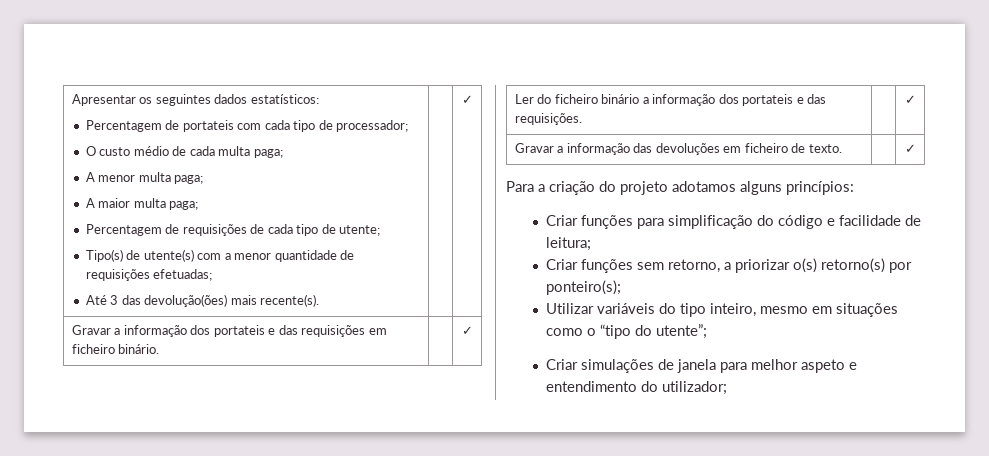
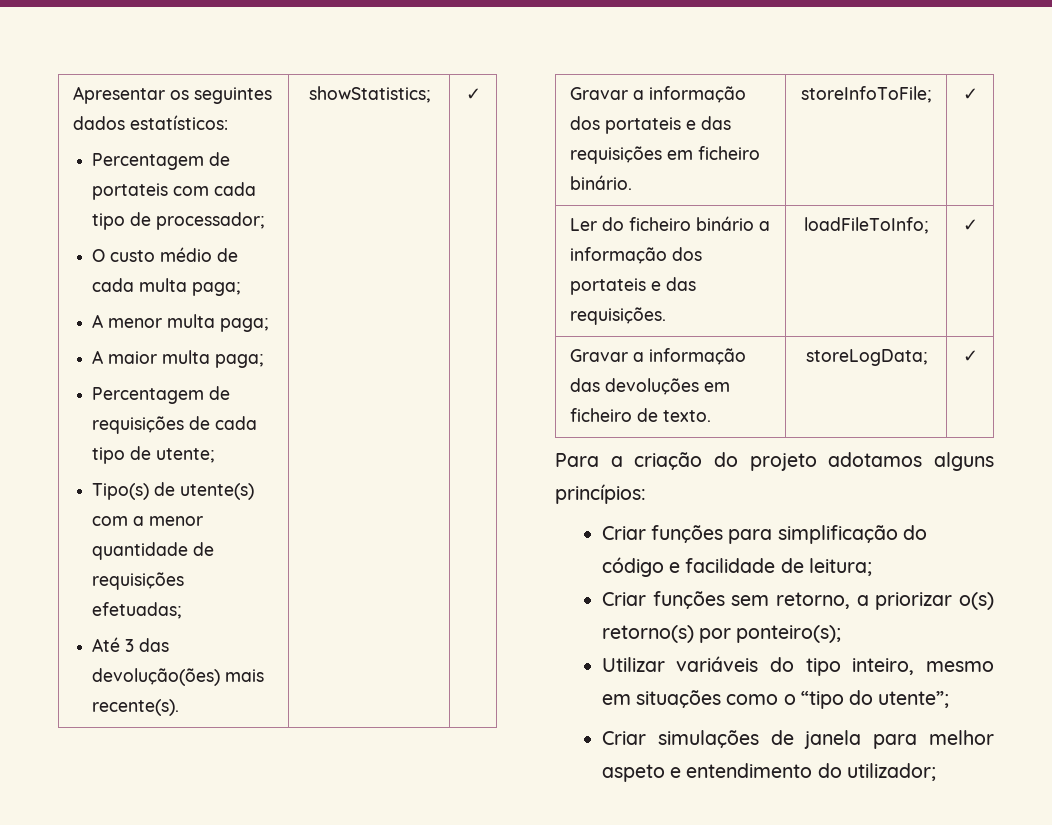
(320, 300) none -> [308,86,430,103] showStatistics;
(160, 349) none -> [801,86,931,103] storeInfoToFile;
(582, 119) none -> [804,217,928,234] loadFileToInfo;
(842, 148) none -> [805,349,927,366] storeLogData;

